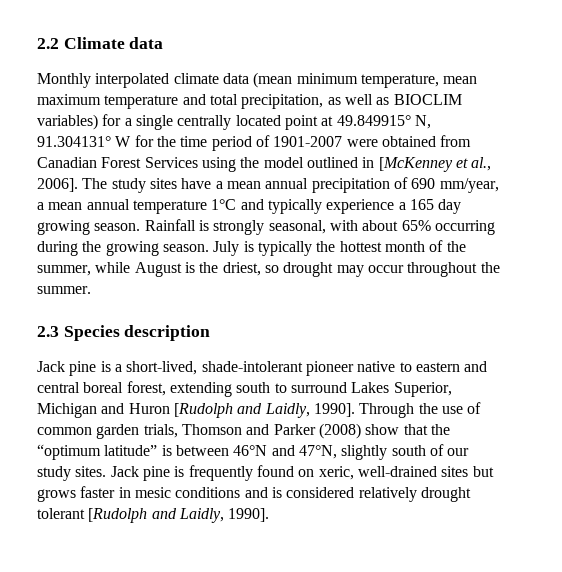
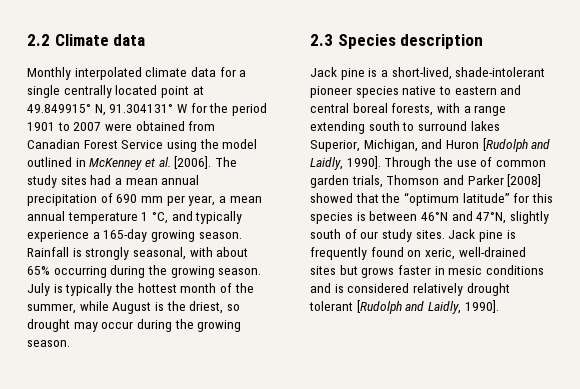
[253,72,478,88] [37,94,462,109] [37,114,98,130] (mean minimum temperature, mean maximum temperature and total precipitation, as well as BIOCLIM variables) -> (216, 72) none
[180,135,343,151] time period of 1901-2007 -> [231,103,267,116] [27,122,102,131] period 1901 to 2007
[144,157,198,168] Services -> [121,140,164,149] Service
[378,157,492,172] [37,178,78,192] [McKenney et al., 2006]. -> [89,156,212,170] McKenney et al. [2006].
[181,178,212,189] have -> [90,175,112,185] had
[439,178,499,193] mm/year, -> [140,195,216,206] mm per year,
[211,199,237,210] 1°C -> [141,212,168,224] 1 °C,
[409,199,462,214] 165 day -> [103,229,148,242] 165-day
[407,262,500,277] [37,286,91,294] throughout the summer. -> [136,319,242,332] [27,340,70,347] during the growing season.
(354, 368) none -> [355,86,399,98] species
[126,381,166,396] forest, -> [391,103,507,116] forests, with a range
[351,382,452,397] [37,403,97,418] Lakes Superior, Michigan -> [470,121,500,131] [310,139,418,152] lakes Superior, Michigan,
[318,423,400,439] (2008) show -> [507,174,542,187] [310,193,353,203] [2008] showed
(158, 450) none -> [513,193,553,203] [310,212,353,224] for this species

